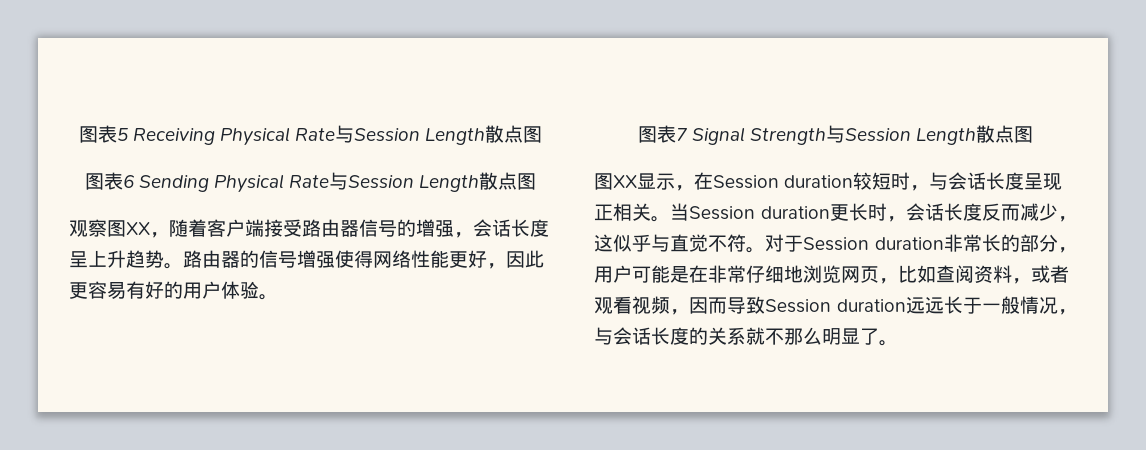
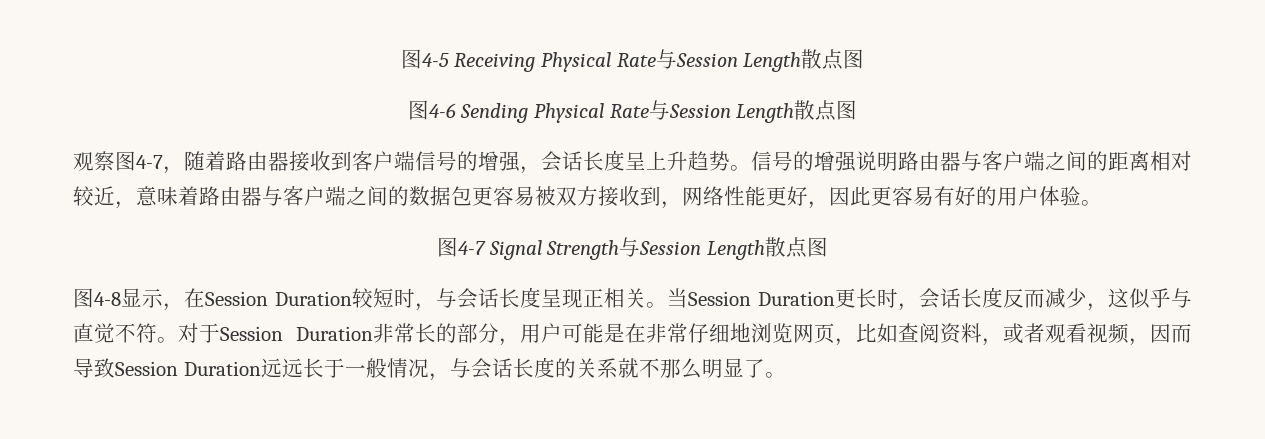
[78,125,128,143] 图表5 -> [400,49,449,69] 图4-5
[103,172,135,190] 表6 -> [428,103,456,118] 4-6
[126,219,359,238] XX，随着客户端接受路由器 -> [136,151,415,174] 4-7，随着路由器接收到客户端
[183,250,373,268] 路由器的信号增强使得 -> [751,151,1192,172] [73,186,682,209] 信号的增强说明路由器与客户端之间的距离相对较近，意味着路由器与客户端之间的数据包更容易被双方接收到，
[656,125,688,143] 表7 -> [458,241,487,255] 4-7
[613,175,637,188] XX -> [94,292,121,306] 4-8
[784,175,854,188] duration -> [275,291,352,306] Duration
[761,206,830,219] duration -> [758,291,835,306] Duration
[875,237,944,250] duration -> [295,326,373,341] Duration
[837,299,906,312] duration -> [183,361,261,376] Duration

